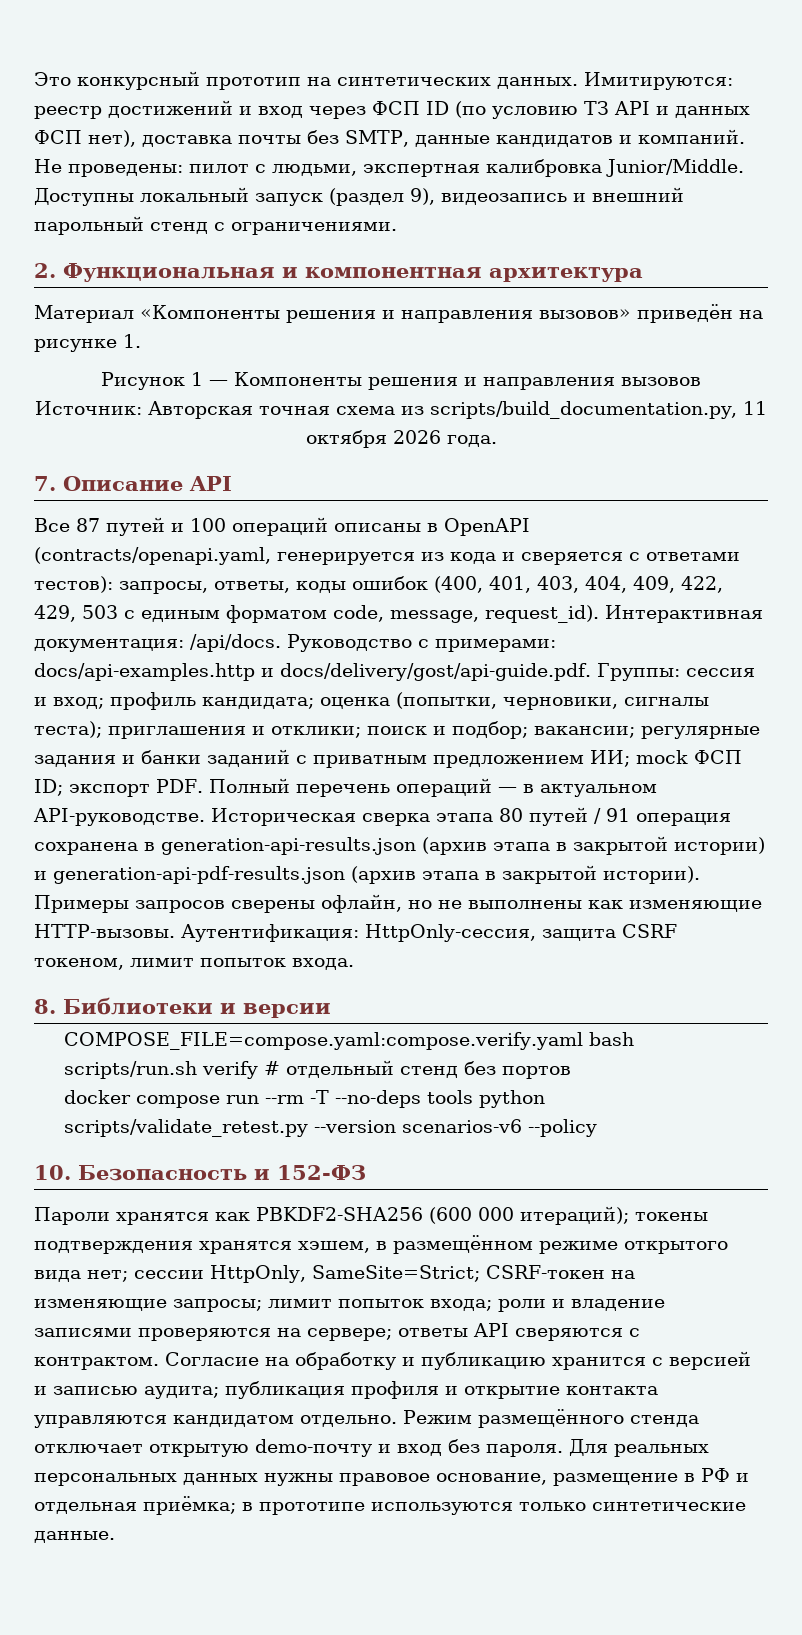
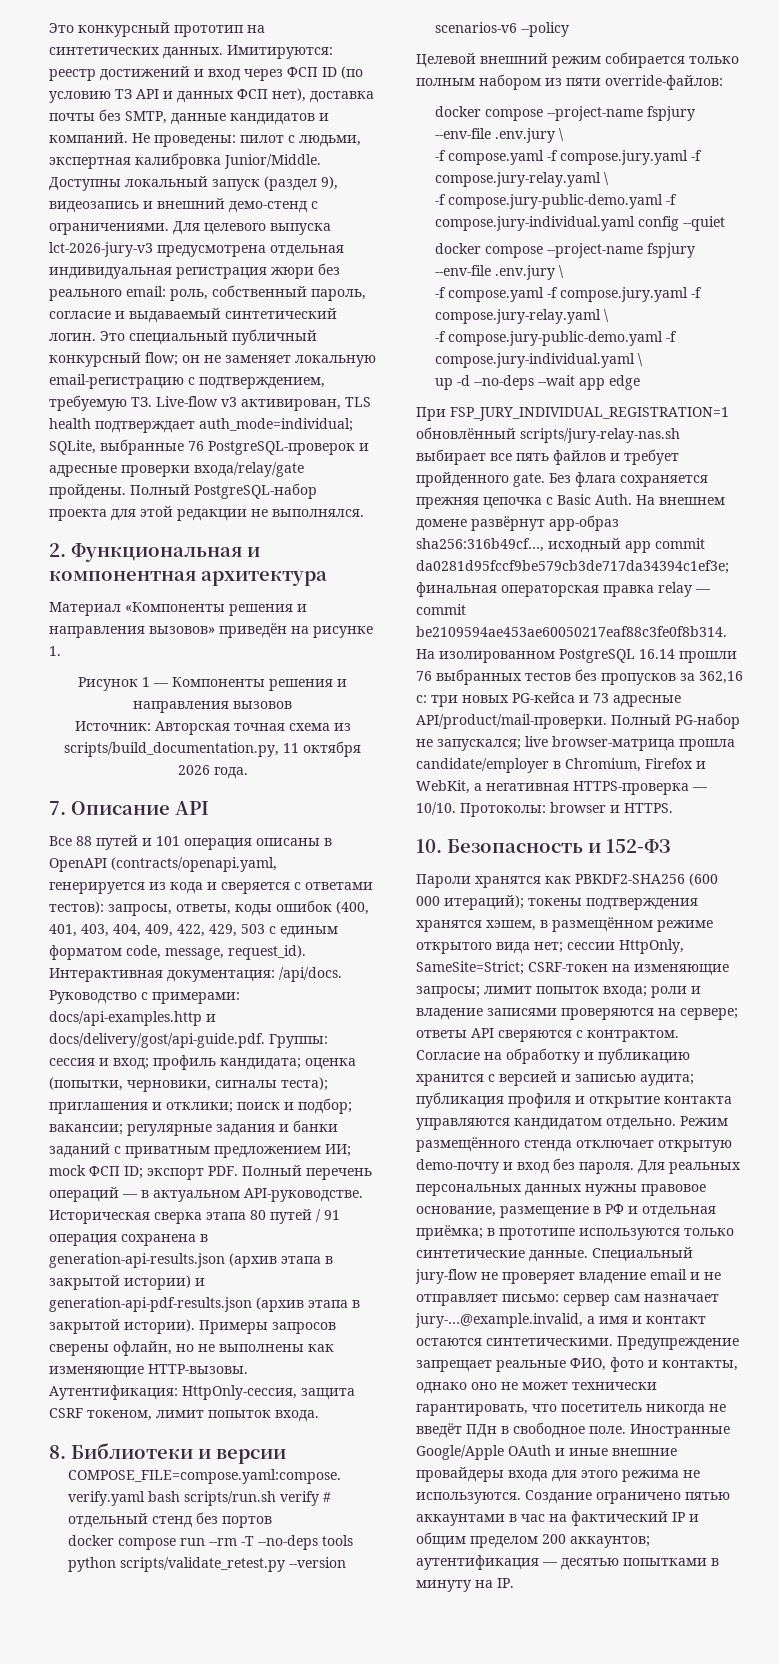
[34,216,208,235] парольный стенд -> [229,201,307,213] демо-стенд
(397, 228) none -> [173,221,331,235] [49,242,344,257] [49,263,340,279] [49,285,366,301] [49,308,337,323] [49,329,317,345] [49,352,376,367] [49,374,325,389] [49,395,371,411] [49,418,353,433] [49,439,369,455] [49,462,304,477] [49,483,317,499] [49,506,364,521] Для целевого выпуска lct-2026-jury-v3 предусмотрена отдельная индивидуальная регистрация жюри без реального email: роль, собственный пароль, согласие и выдаваемый синтетический логин. Это специальный публичный конкурсный flow; он не заменяет локальную email-регистрацию с подтверждением, требуемую ТЗ. Live-flow v3 активирован, TLS health подтверждает auth_mode=individual; SQLite, выбранные 76 PostgreSQL-проверок и адресные проверки входа/relay/gate пройдены. Полный PostgreSQL-набор проекта для этой редакции не выполнялся.
[76,518,100,532] 87 -> [76,836,92,846] 88
[190,517,328,536] 100 операций -> [156,836,252,850] 101 операция
(598, 1128) none -> [416,52,739,68] [416,74,723,90] [435,106,696,121] [435,128,565,143] [435,150,703,165] [435,172,610,187] [435,194,678,209] [435,216,726,231] [435,243,696,258] [435,265,565,280] [435,287,703,302] [435,309,610,324] [435,331,678,346] [435,353,644,368] [435,375,641,390] [416,407,729,421] [416,427,680,443] [416,449,679,465] [416,472,708,487] [416,494,725,509] [416,515,619,531] [416,538,705,553] [416,560,729,574] [416,582,711,597] [416,604,466,615] [416,626,727,637] [416,649,737,663] [416,669,743,685] [416,692,681,707] [416,713,740,729] [416,736,735,751] [416,758,706,773] [416,780,708,795] [416,802,673,817] // Целевой внешний режим собирается только полным набором из пяти override-файлов: // docker compose --project-name fspjury --env-file .env.jury \ // -f compose.yaml -f compose.jury.yaml -f compose.jury-relay.yaml \ // -f compose.jury-public-demo.yaml -f compose.jury-individual.yaml config --quiet // docker compose --project-name fspjury --env-file .env.jury \ // -f compose.yaml -f compose.jury.yaml -f compose.jury-relay.yaml \ // -f compose.jury-public-demo.yaml -f compose.jury-individual.yaml \ // up -d --no-deps --wait app edge // При FSP_JURY_INDIVIDUAL_REGISTRATION=1 обновлённый scripts/jury-relay-nas.sh выбирает все пять файлов и требует пройденного gate. Без флага сохраняется прежняя цепочка с Basic Auth. На внешнем домене развёрнут app-образ sha256:316b49cf…, исходный app commit da0281d95fccf9be579cb3de717da34394c1ef3e; финальная операторская правка relay — commit be2109594ae453ae60050217eaf88c3fe0f8b314. На изолированном PostgreSQL 16.14 прошли 76 выбранных тестов без пропусков за 362,16 с: три новых PG-кейса и 73 адресные API/product/mail-проверки. Полный PG-набор не запускался; live browser-матрица прошла candidate/employer в Chromium, Firefox и WebKit, а негативная HTTPS-проверка — 10/10. Протоколы: browser и HTTPS.
(115, 1537) none -> [592,1247,693,1262] [415,1269,721,1284] [416,1294,719,1306] [415,1313,706,1328] [416,1336,739,1350] [416,1357,738,1372] [416,1382,657,1394] [416,1404,726,1416] [416,1422,730,1438] [416,1445,677,1460] [416,1467,700,1482] [416,1490,730,1504] [416,1511,699,1526] [416,1532,650,1548] [416,1555,719,1570] [416,1578,514,1592] Специальный jury-flow не проверяет владение email и не отправляет письмо: сервер сам назначает jury-…@example.invalid, а имя и контакт остаются синтетическими. Предупреждение запрещает реальные ФИО, фото и контакты, однако оно не может технически гарантировать, что посетитель никогда не введёт ПДн в свободное поле. Иностранные Google/Apple OAuth и иные внешние провайдеры входа для этого режима не используются. Создание ограничено пятью аккаунтами в час на фактический IP и общим пределом 200 аккаунтов; аутентификация — десятью попытками в минуту на IP.

